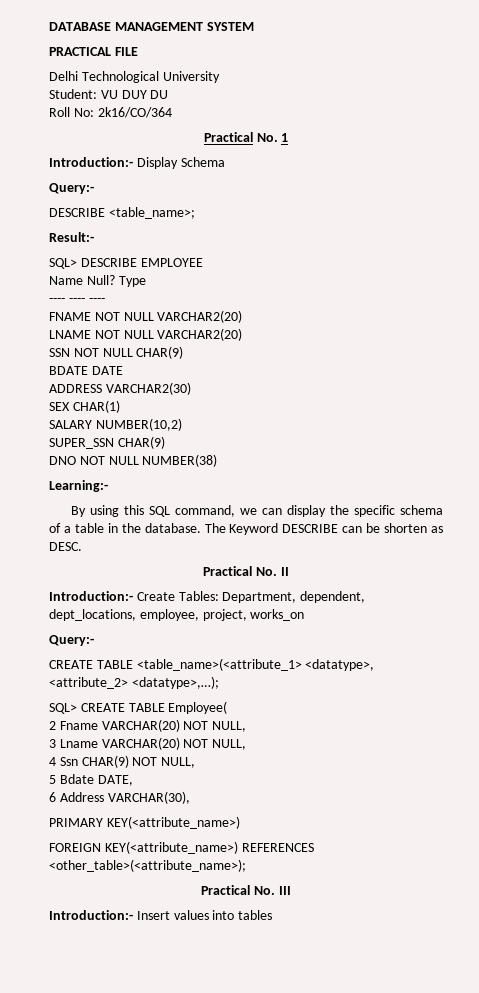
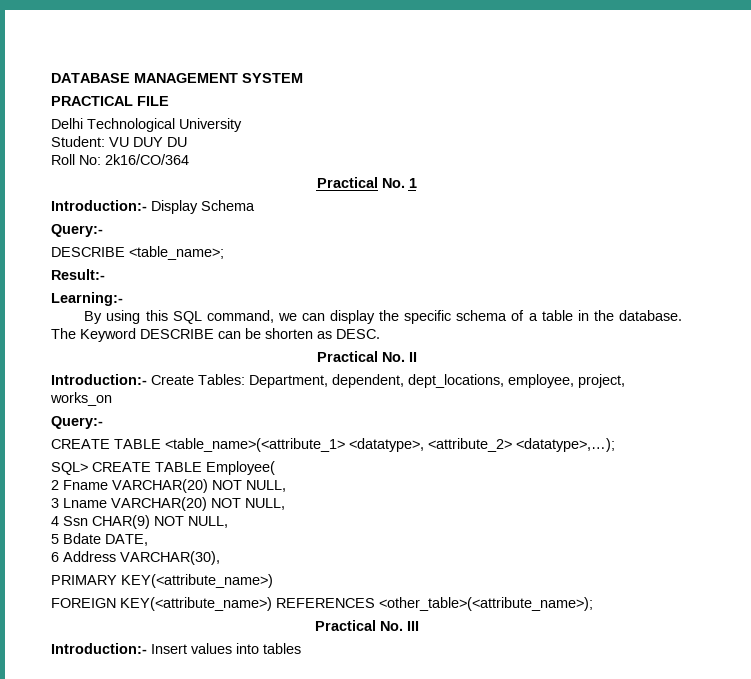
[49,258,203,269] [49,275,146,287] [49,298,105,303] [49,310,243,323] [49,328,243,341] [49,346,184,359] [49,366,123,375] [49,382,191,395] [49,400,120,413] [49,418,182,431] [49,436,165,449] [49,454,218,467] // SQL> DESCRIBE EMPLOYEE // Name Null? Type // ---- ---- ---- // FNAME NOT NULL VARCHAR2(20) // LNAME NOT NULL VARCHAR2(20) // SSN NOT NULL CHAR(9) // BDATE DATE // ADDRESS VARCHAR2(30) // SEX CHAR(1) // SALARY NUMBER(10,2) // SUPER_SSN CHAR(9) // DNO NOT NULL NUMBER(38) -> (105, 274) none

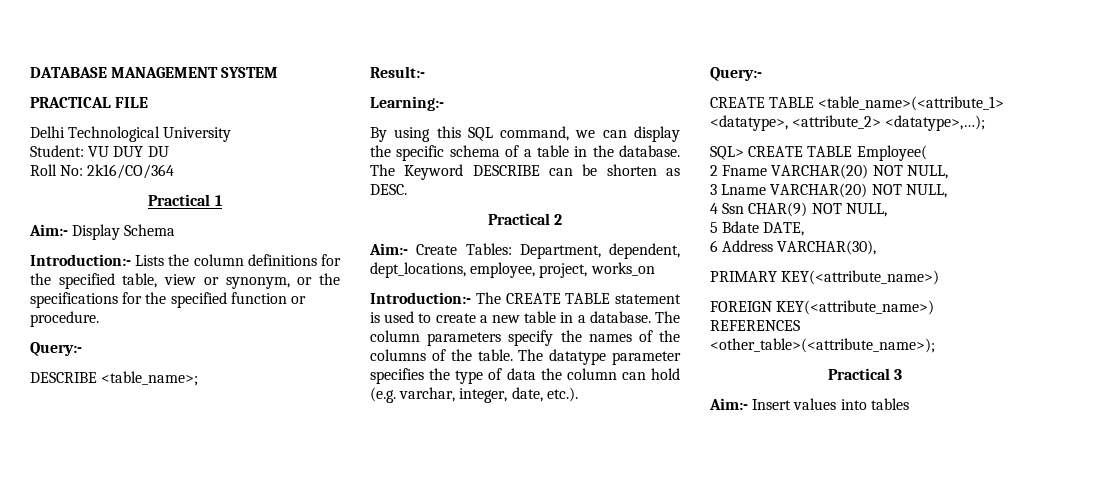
[381,178,405,188] No. -> (211, 200) none
[51,200,147,211] Introduction:- -> [29,224,68,236] Aim:-
(255, 205) none -> [30,254,341,266] [30,273,340,289] [30,292,306,308] [30,311,99,327] // Introduction:- Lists the column definitions for the specified table, view or synonym, or the specifications for the specified function or procedure.
[381,352,417,362] [51,374,147,385] No. II // Introduction:- -> [554,214,563,225] [369,243,408,255] 2 // Aim:-
(112, 399) none -> [370,292,681,304] [370,311,680,323] [370,330,680,346] [370,349,681,365] [370,368,680,384] [370,387,578,403] // Introduction:- The CREATE TABLE statement is used to create a new table in a database. The column parameters specify the names of the columns of the table. The datatype parameter specifies the type of data the column can hold (e.g. varchar, integer, date, etc.).
[379,621,419,631] [51,643,147,654] No. III // Introduction:- -> [894,369,903,380] [709,398,748,410] 3 // Aim:-

